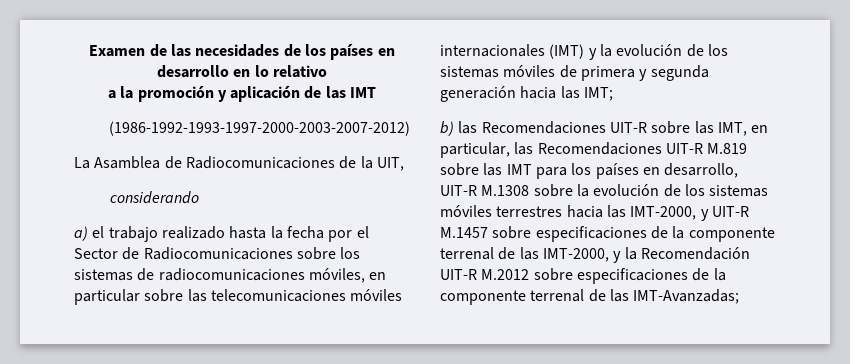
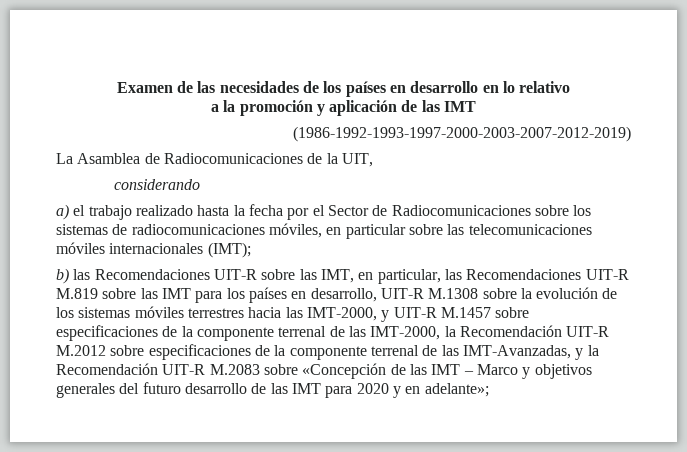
[109,121,410,136] (1986-1992-1993-1997-2000-2003-2007-2012) -> [293,126,631,142] (1986-1992-1993-1997-2000-2003-2007-2012-2019)
[549,44,728,60] [440,65,709,81] [440,86,613,102] (IMT) y la evolución de los sistemas móviles de primera y segunda generación hacia las IMT; -> [207,242,251,258] (IMT);
[613,251,622,263] y -> (441, 333) none
[633,289,740,304] IMT-Avanzadas; -> [462,345,599,360] [56,363,592,379] [56,382,489,398] IMT-Avanzadas, y la Recomendación UIT-R M.2083 sobre «Concepción de las IMT – Marco y objetivos generales del futuro desarrollo de las IMT para 2020 y en adelante»;

